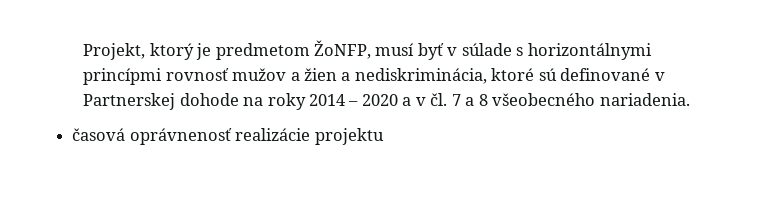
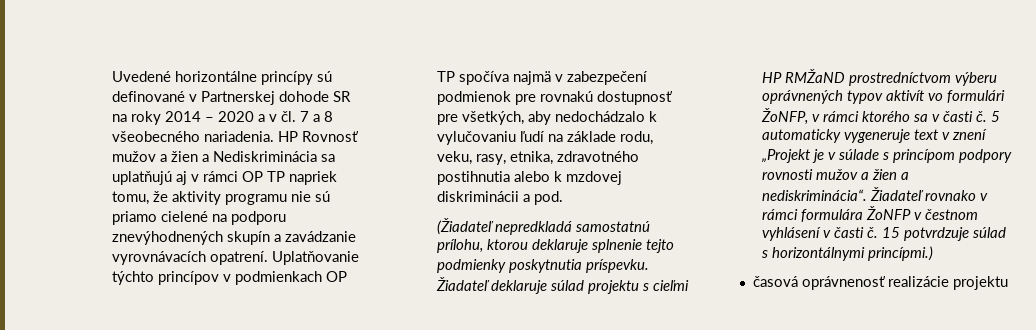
[83,40,652,60] [83,68,535,85] Projekt, ktorý je predmetom ŽoNFP, musí byť v súlade s horizontálnymi princípmi rovnosť mužov a žien a nediskriminácia, ktoré -> [112,71,314,85] Uvedené horizontálne princípy
(239, 99) none -> [333,91,352,102] SR
(690, 99) none -> [278,131,360,142] [112,151,336,162] [112,171,338,185] [112,191,331,205] [112,211,287,225] [112,231,357,245] [112,251,360,265] [112,271,348,285] [437,71,649,85] [437,91,674,105] [437,111,658,125] [437,131,654,145] [437,151,640,165] [437,171,623,185] [437,191,564,205] [437,218,651,235] [437,239,675,253] [437,259,650,273] [436,277,690,294] [762,69,998,86] [762,90,1006,104] [761,108,1001,125] [762,129,988,143] [761,149,1013,163] [762,169,910,180] [762,187,989,201] [762,206,979,222] [762,227,1007,241] [762,246,934,261] HP Rovnosť mužov a žien a Nediskriminácia sa uplatňujú aj v rámci OP TP napriek tomu, že aktivity programu nie sú priamo cielené na podporu znevýhodnených skupín a zavádzanie vyrovnávacích opatrení. Uplatňovanie týchto princípov v podmienkach OP TP spočíva najmä v zabezpečení podmienok pre rovnakú dostupnosť pre všetkých, aby nedochádzalo k vylučovaniu ľudí na základe rodu, veku, rasy, etnika, zdravotného postihnutia alebo k mzdovej diskriminácii a pod. // (Žiadateľ nepredkladá samostatnú prílohu, ktorou deklaruje splnenie tejto podmienky poskytnutia príspevku. Žiadateľ deklaruje súlad projektu s cieľmi HP RMŽaND prostredníctvom výberu oprávnených typov aktivít vo formulári ŽoNFP, v rámci ktorého sa v časti č. 5 automaticky vygeneruje text v znení „Projekt je v súlade s princípom podpory rovnosti mužov a žien a nediskriminácia“. Žiadateľ rovnako v rámci formulára ŽoNFP v čestnom vyhlásení v časti č. 15 potvrdzuje súlad s horizontálnymi princípmi.)

